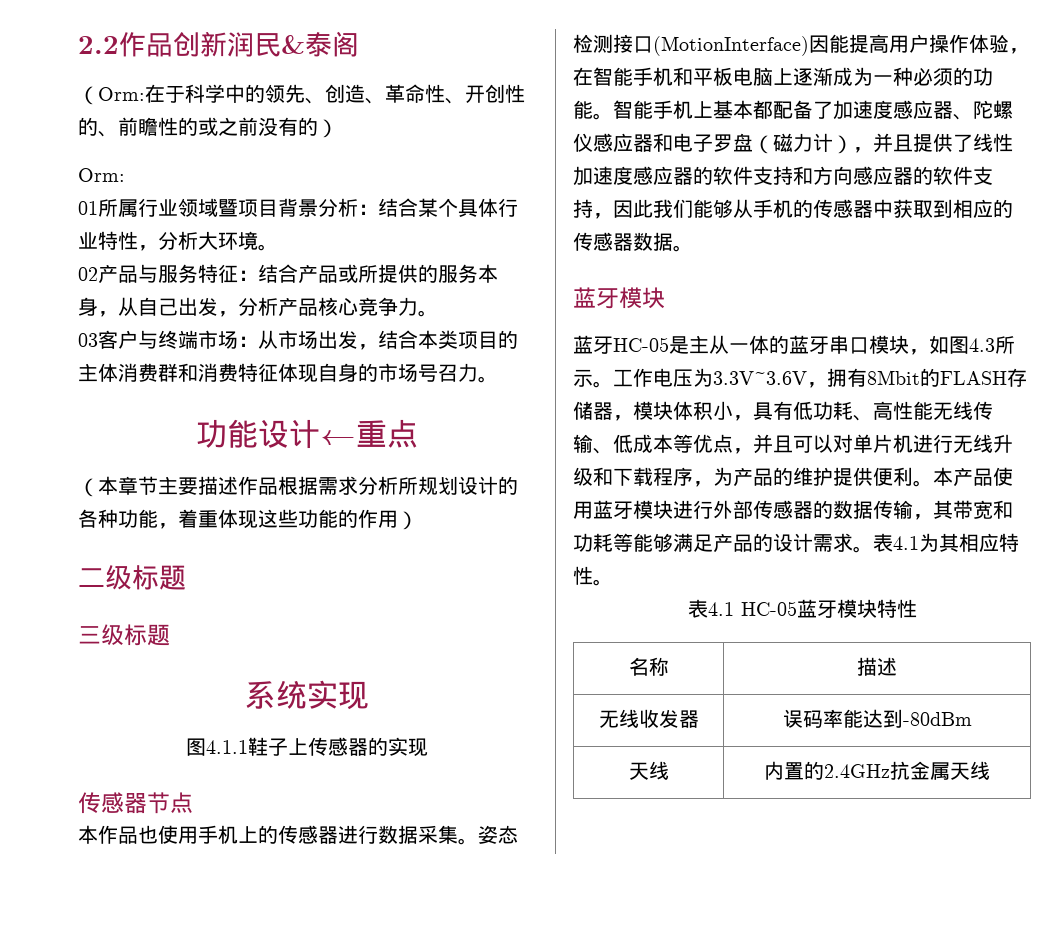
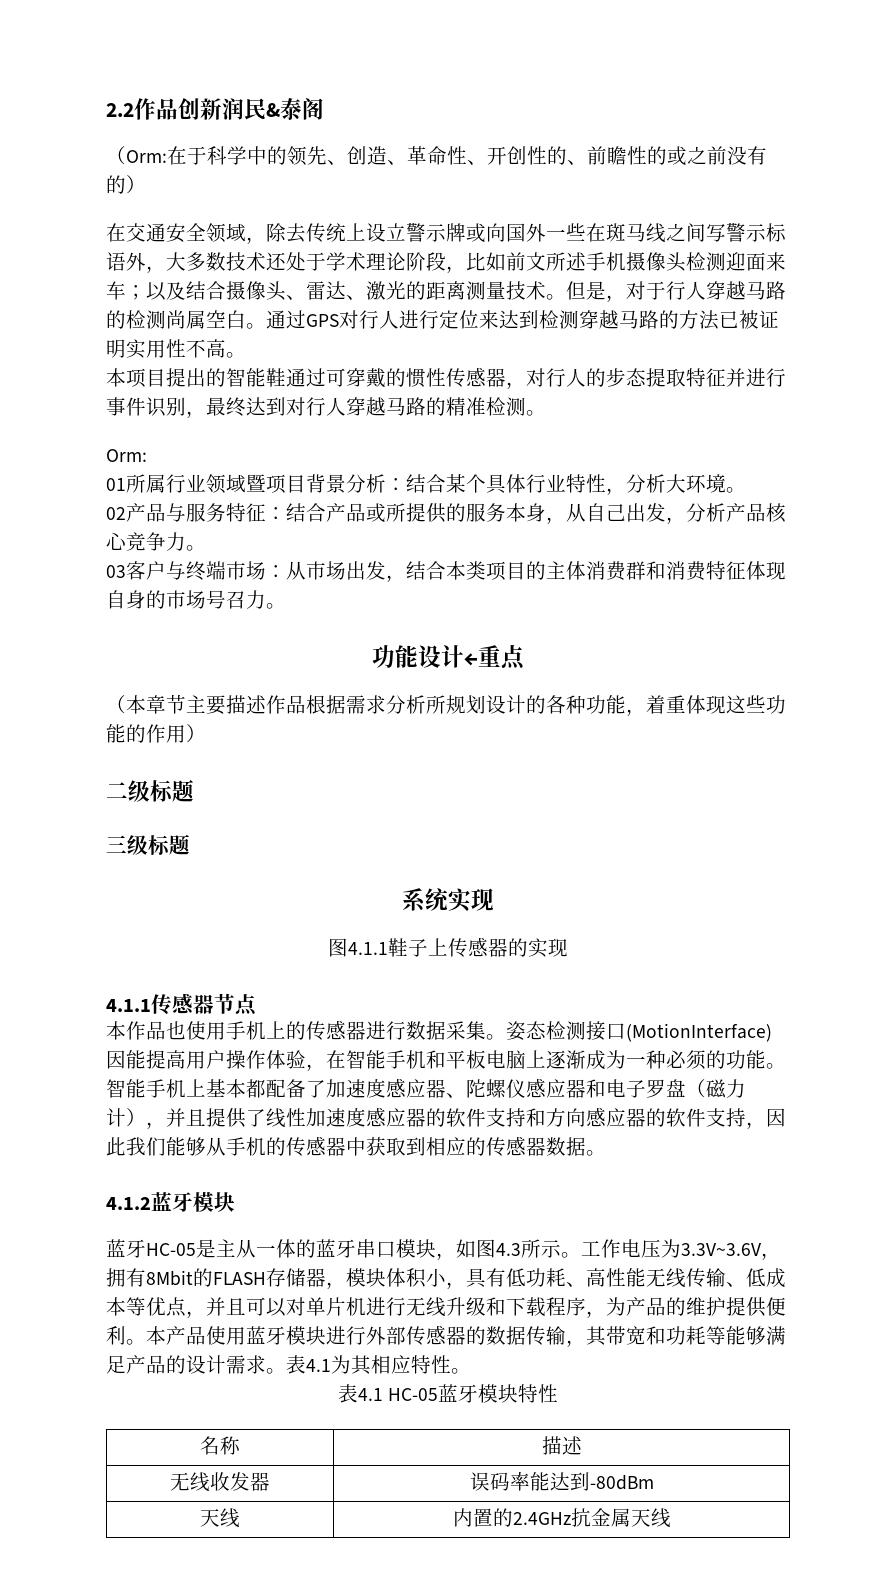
(338, 128) none -> [106,222,787,244] [106,252,786,273] [106,281,786,302] [106,310,779,330] [106,339,246,359] [106,368,786,389] [106,397,546,418] // 在交通安全领域，除去传统上设立警示牌或向国外一些在斑马线之间写警示标语外，大多数技术还处于学术理论阶段，比如前文所述手机摄像头检测迎面来车；以及结合摄像头、雷达、激光的距离测量技术。但是，对于行人穿越马路的检测尚属空白。通过GPS对行人进行定位来达到检测穿越马路的方法已被证明实用性不高。 // 本项目提出的智能鞋通过可穿戴的惯性传感器，对行人的步态提取特征并进行事件识别，最终达到对行人穿越马路的精准检测。
(428, 747) none -> [106,999,151,1012] 4.1.1
(693, 248) none -> [106,1197,151,1210] 4.1.2

